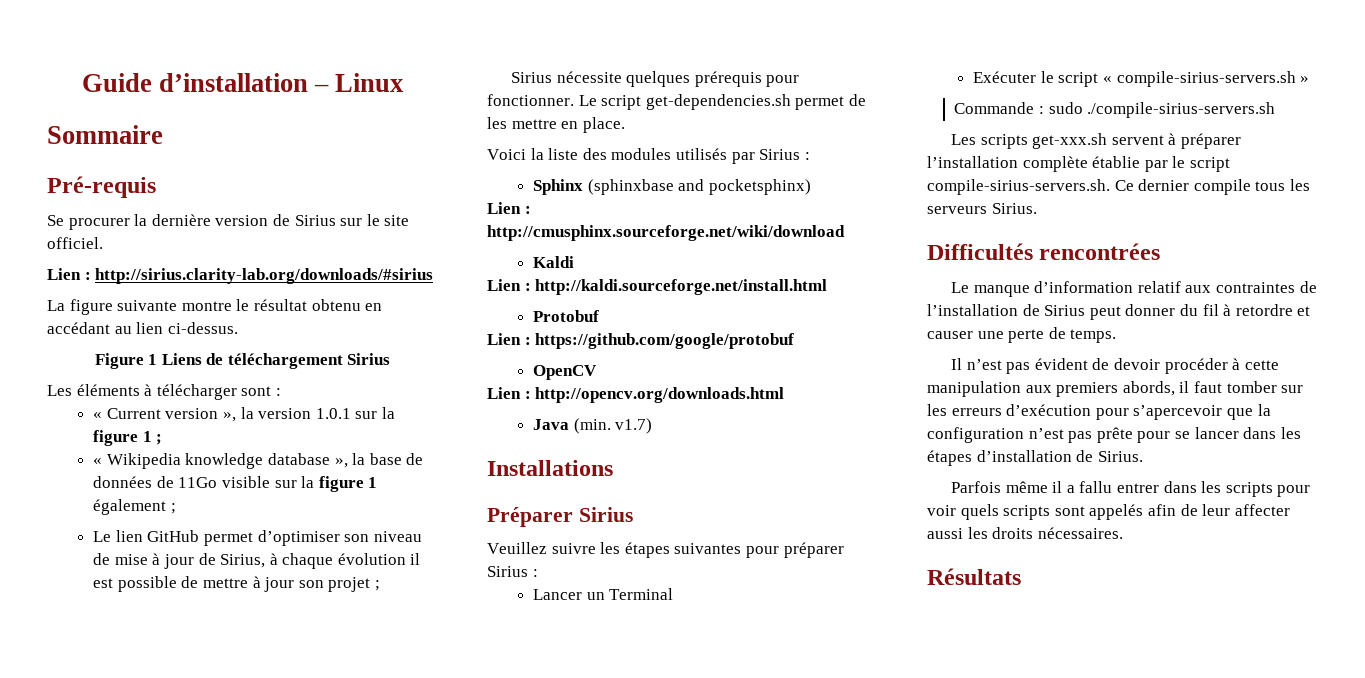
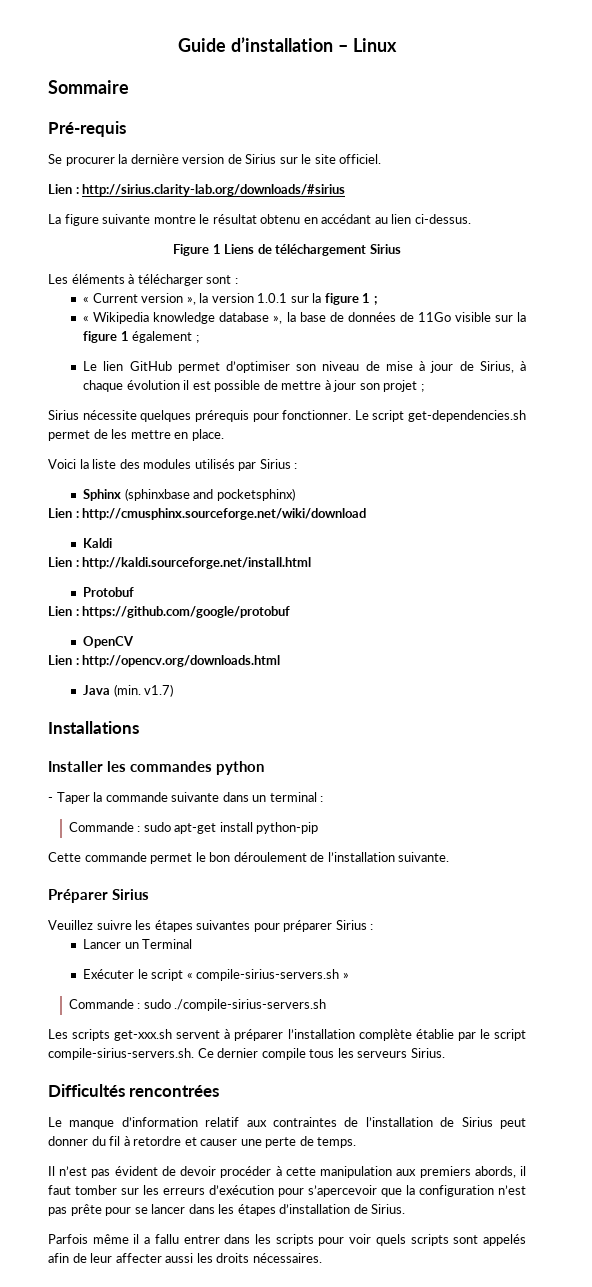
(613, 468) none -> [48,761,265,775] [48,792,324,804] [68,822,319,834] [48,852,450,864] // Installer les commandes python // - Taper la commande suivante dans un terminal : // Commande : sudo apt-get install python-pip // Cette commande permet le bon déroulement de l’installation suivante.
[927,568,1021,585] // Résultats -> (322, 1258) none

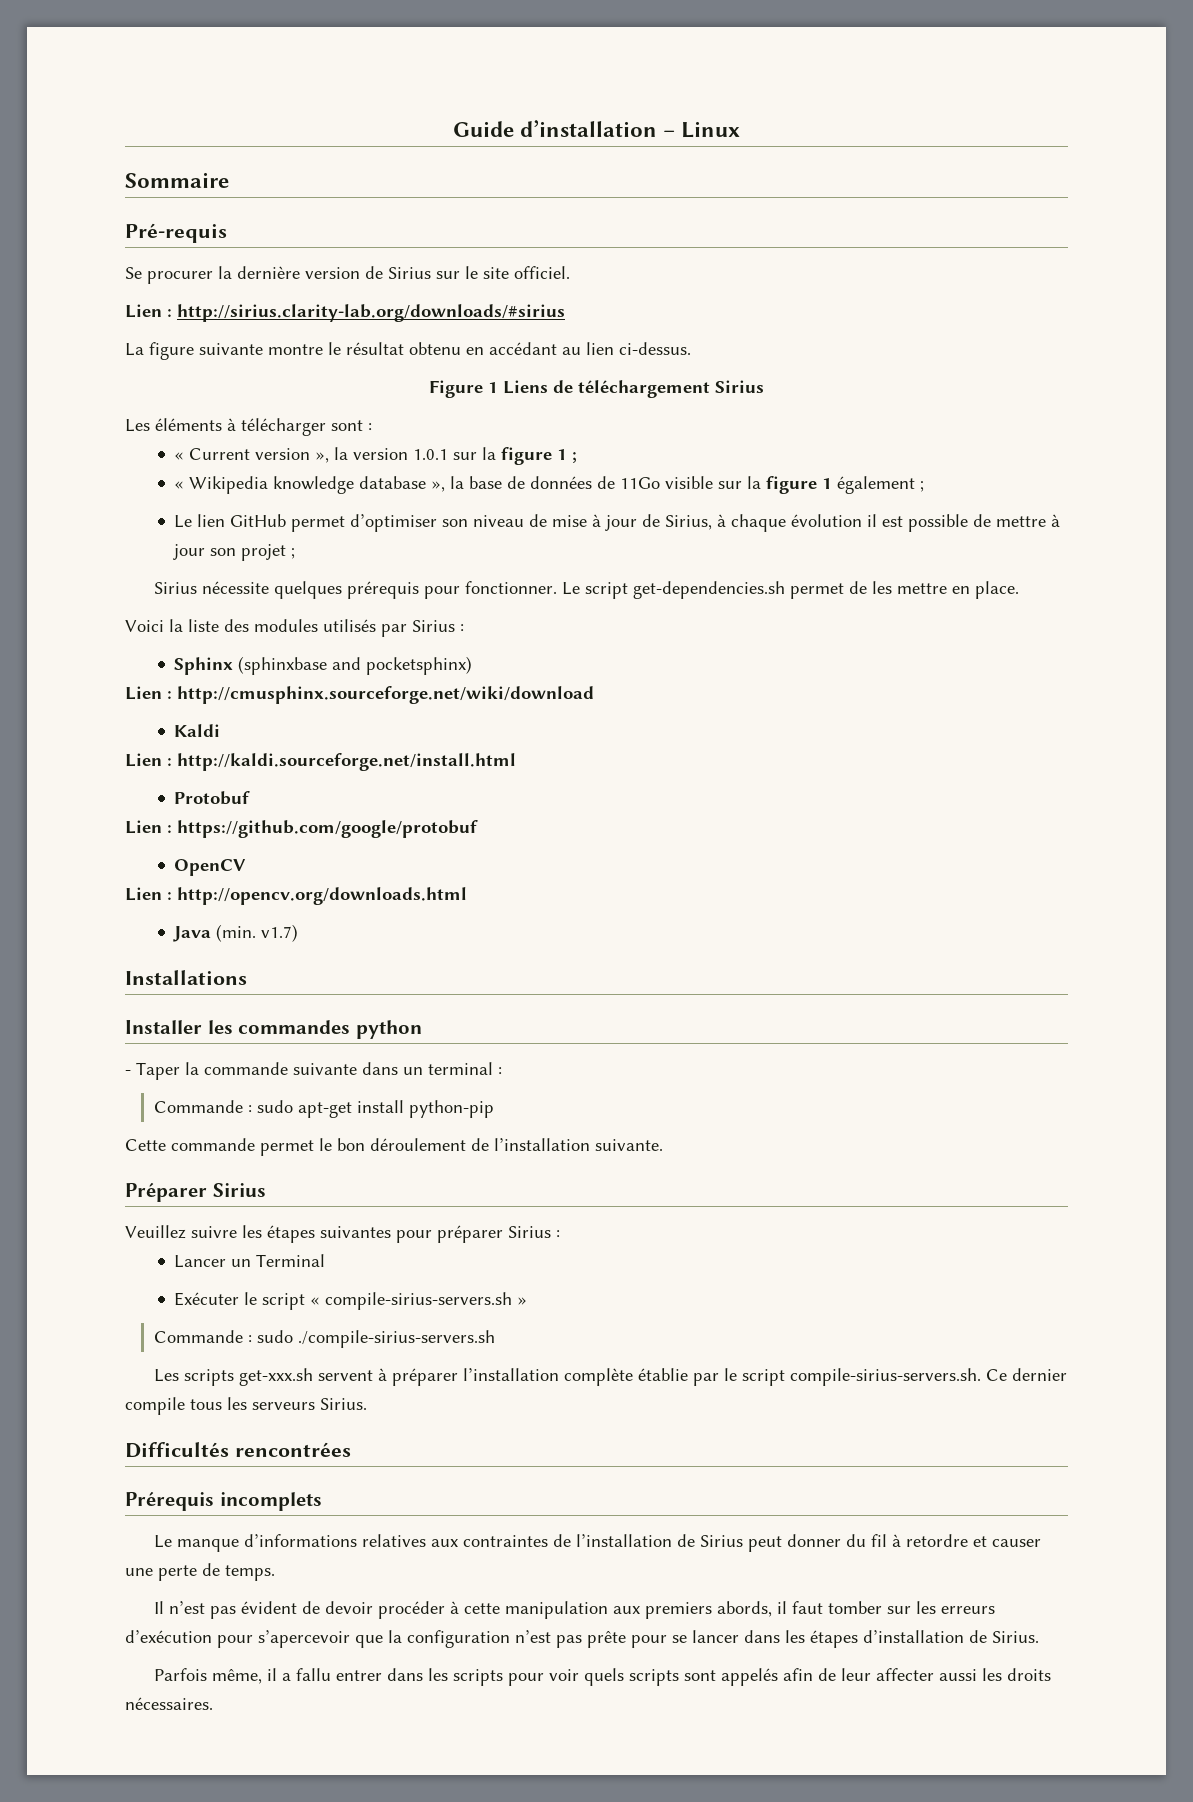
(220, 1091) none -> [125,1492,322,1511] // Prérequis incomplets
[121,1117,240,1127] d’information relatif -> [243,1534,426,1547] d’informations relatives
[92,1234,129,1244] même -> [211,1669,262,1684] même,

